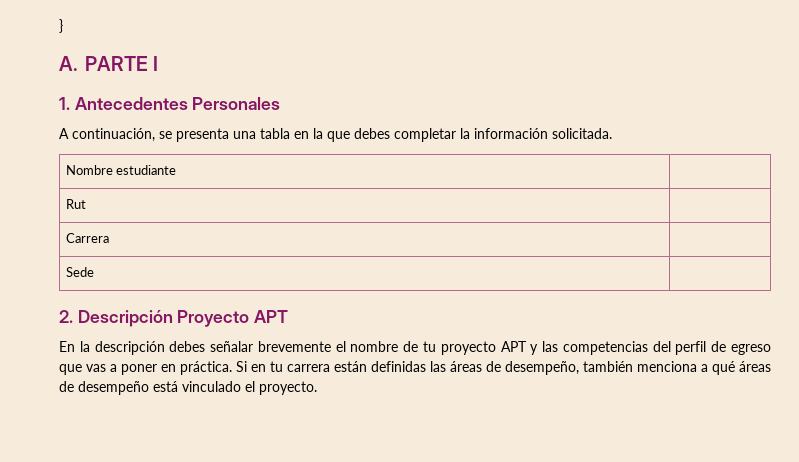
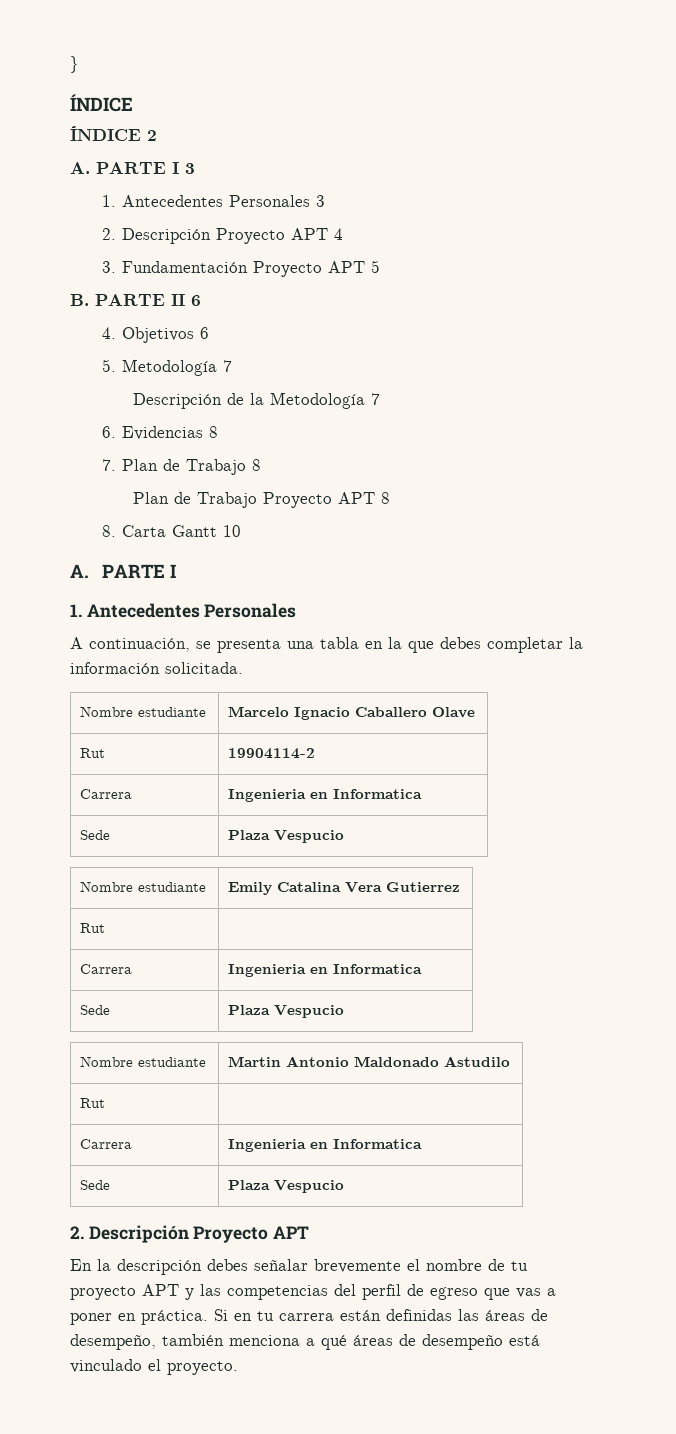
(63, 26) none -> [70,94,133,112] [70,126,157,141] [70,162,195,174] [101,195,325,207] [101,228,343,244] [101,260,380,277] [70,294,201,306] [101,327,209,343] [101,359,232,376] [133,392,381,409] [101,426,218,440] [101,459,261,475] [133,492,391,508] [101,525,241,537] // ÍNDICE // ÍNDICE 2 // A. PARTE I 3 // 1. Antecedentes Personales 3 // 2. Descripción Proyecto APT 4 // 3. Fundamentación Proyecto APT 5 // B. PARTE II 6 // 4. Objetivos 6 // 5. Metodología 7 // Descripción de la Metodología 7 // 6. Evidencias 8 // 7. Plan de Trabajo 8 // Plan de Trabajo Proyecto APT 8 // 8. Carta Gantt 10
[65,199,86,209] [65,233,109,243] [65,267,94,277] // Rut | // Carrera | // Sede | -> [228,706,476,720] [80,748,106,758] [228,748,316,759] [80,789,133,799] [228,789,423,802] [80,830,111,840] [228,830,345,843] [80,881,207,892] [228,882,461,895] [80,923,106,933] [80,964,133,974] [228,964,423,977] [80,1005,111,1015] [228,1005,345,1018] [80,1056,207,1067] [228,1056,511,1067] [80,1098,106,1108] [80,1139,133,1149] [228,1139,423,1152] [80,1180,111,1190] [228,1180,345,1193] Marcelo Ignacio Caballero Olave // Rut | 19904114-2 // Carrera | Ingenieria en Informatica // Sede | Plaza Vespucio // Nombre estudiante | Emily Catalina Vera Gutierrez // Rut | // Carrera | Ingenieria en Informatica // Sede | Plaza Vespucio // Nombre estudiante | Martin Antonio Maldonado Astudilo // Rut | // Carrera | Ingenieria en Informatica // Sede | Plaza Vespucio

